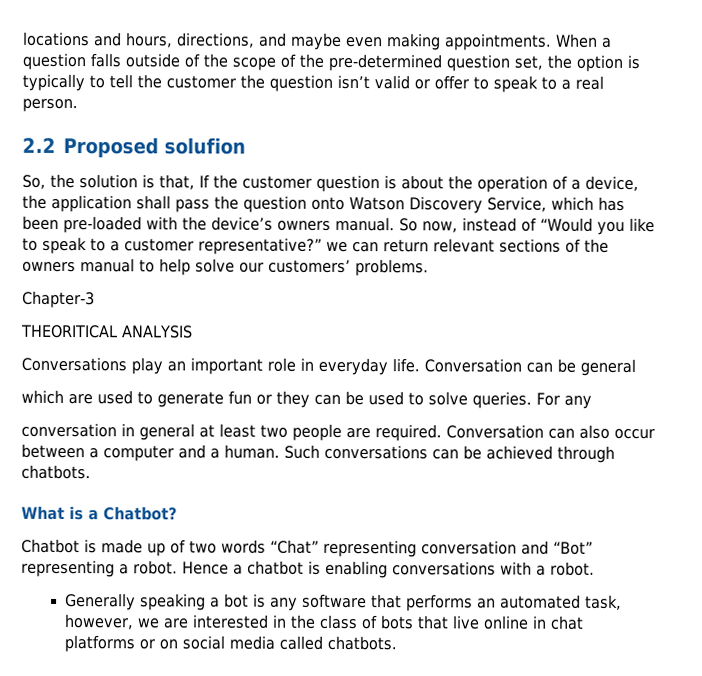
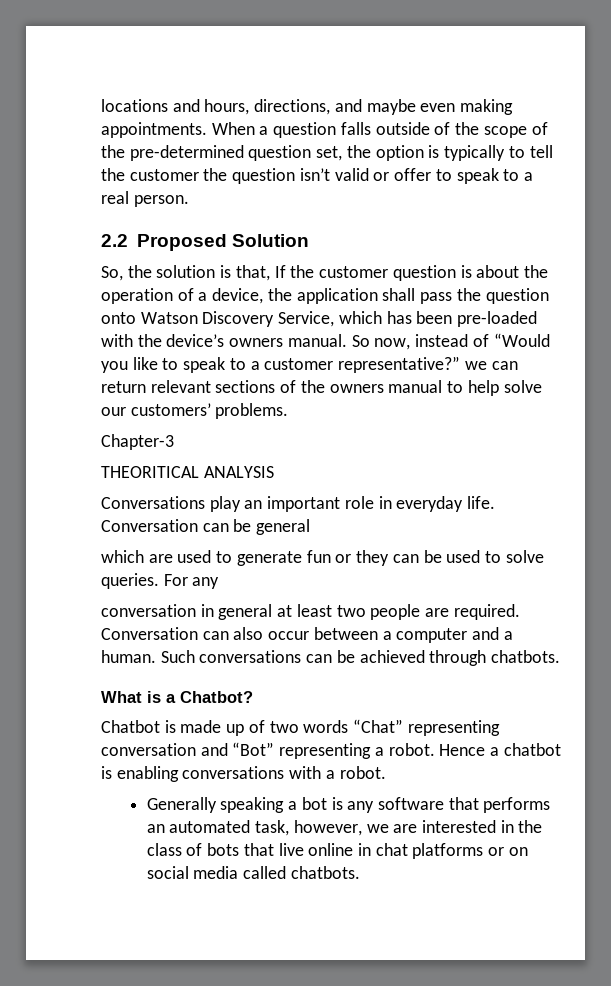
[164,137,246,155] solufion -> [231,234,309,247] Solution

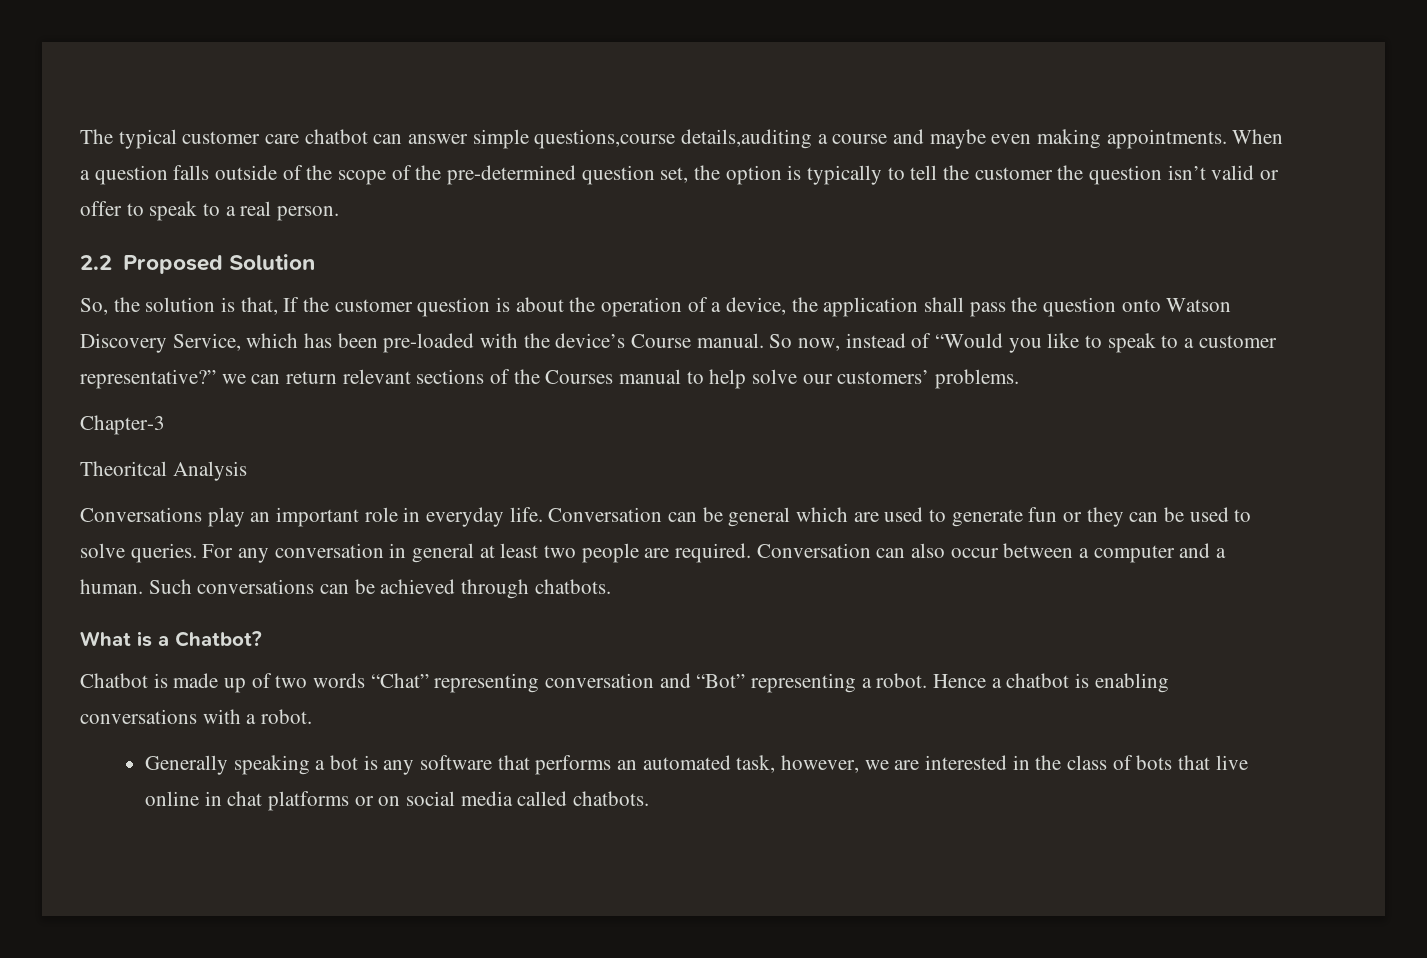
[101,99,331,115] locations and hours, directions, -> [80,129,888,149] The typical customer care chatbot can answer simple questions,course details,auditing a course
[229,338,284,347] owners -> [631,334,692,348] Course
[329,384,384,393] owners -> [545,370,614,384] Courses
[101,466,274,478] THEORITICAL ANALYSIS -> [80,461,247,481] Theoritcal Analysis
(311, 527) // -> (791, 517) none
(220, 583) // -> (270, 555) none

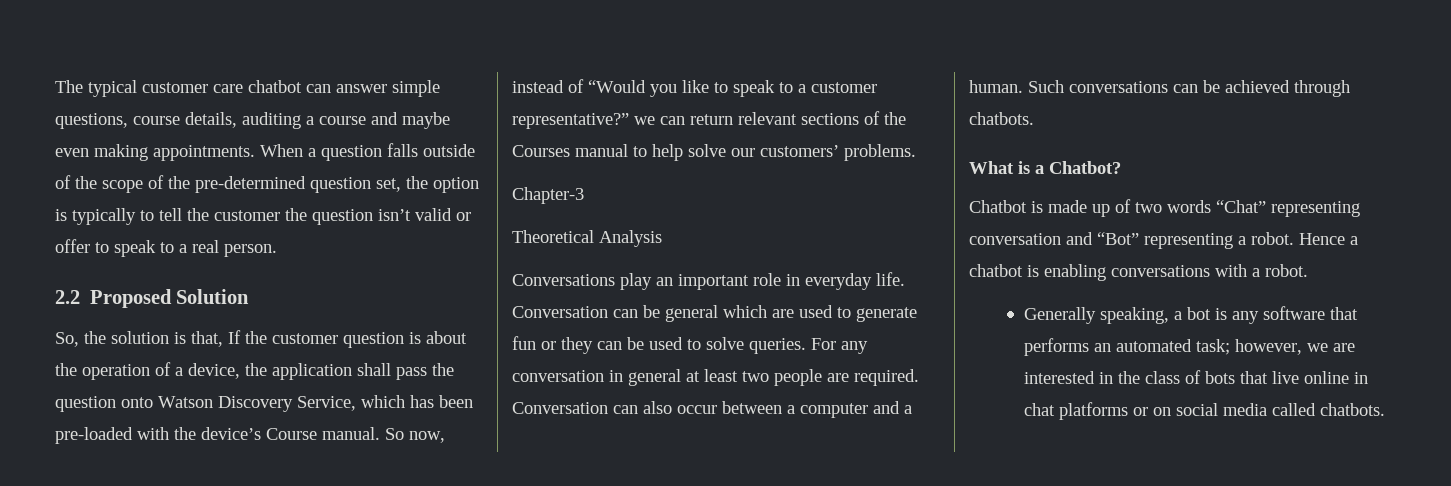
[534,129,813,149] questions,course details,auditing -> [55,112,301,129] questions, course details, auditing
[80,461,167,476] Theoritcal -> [512,230,594,243] Theoretical
[233,755,310,775] speaking -> [1100,307,1170,324] speaking,
[736,755,776,773] task, -> [1196,339,1231,355] task;

